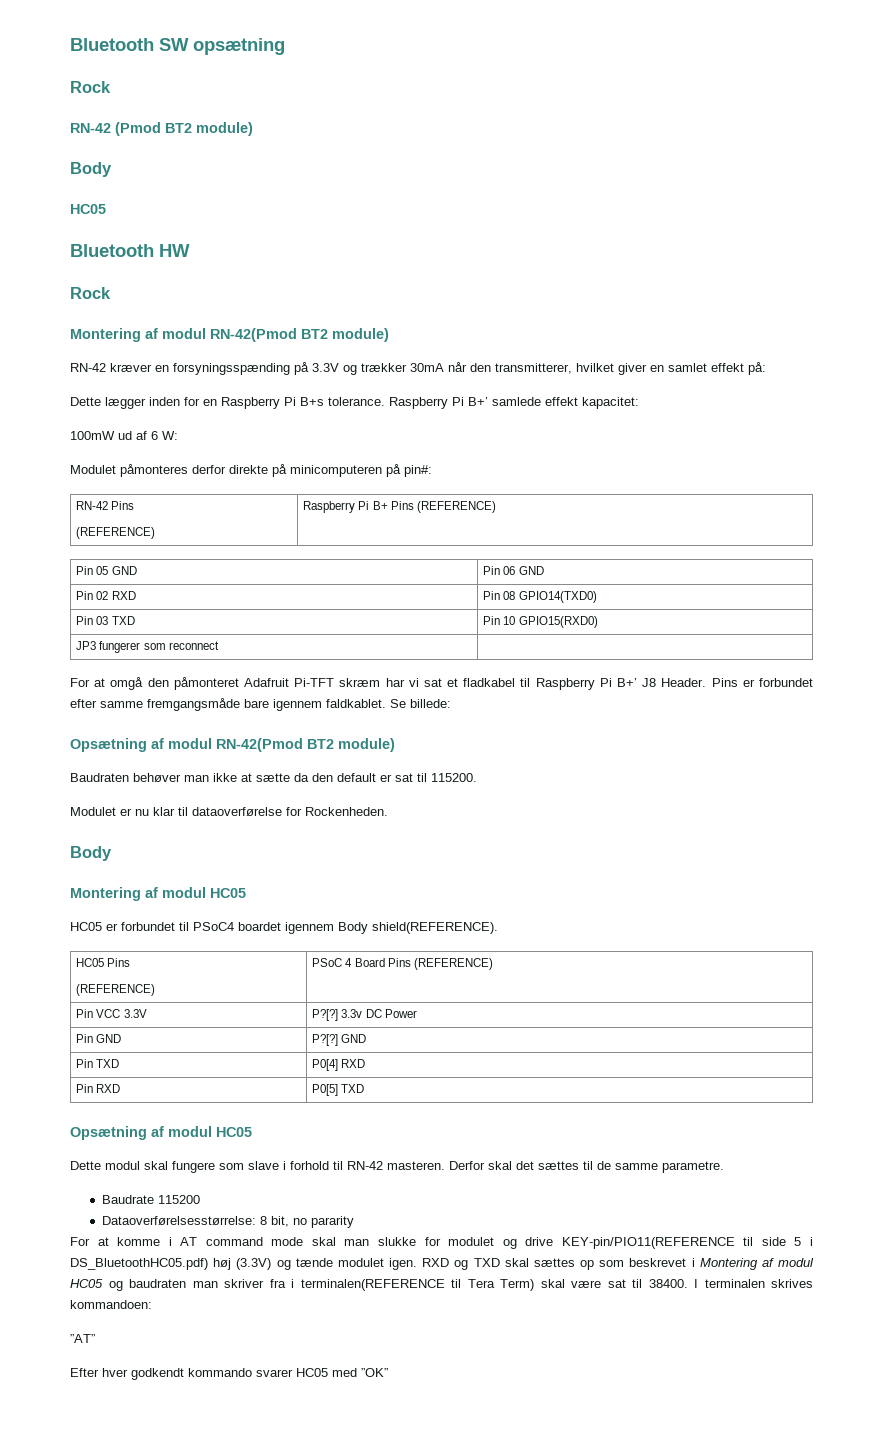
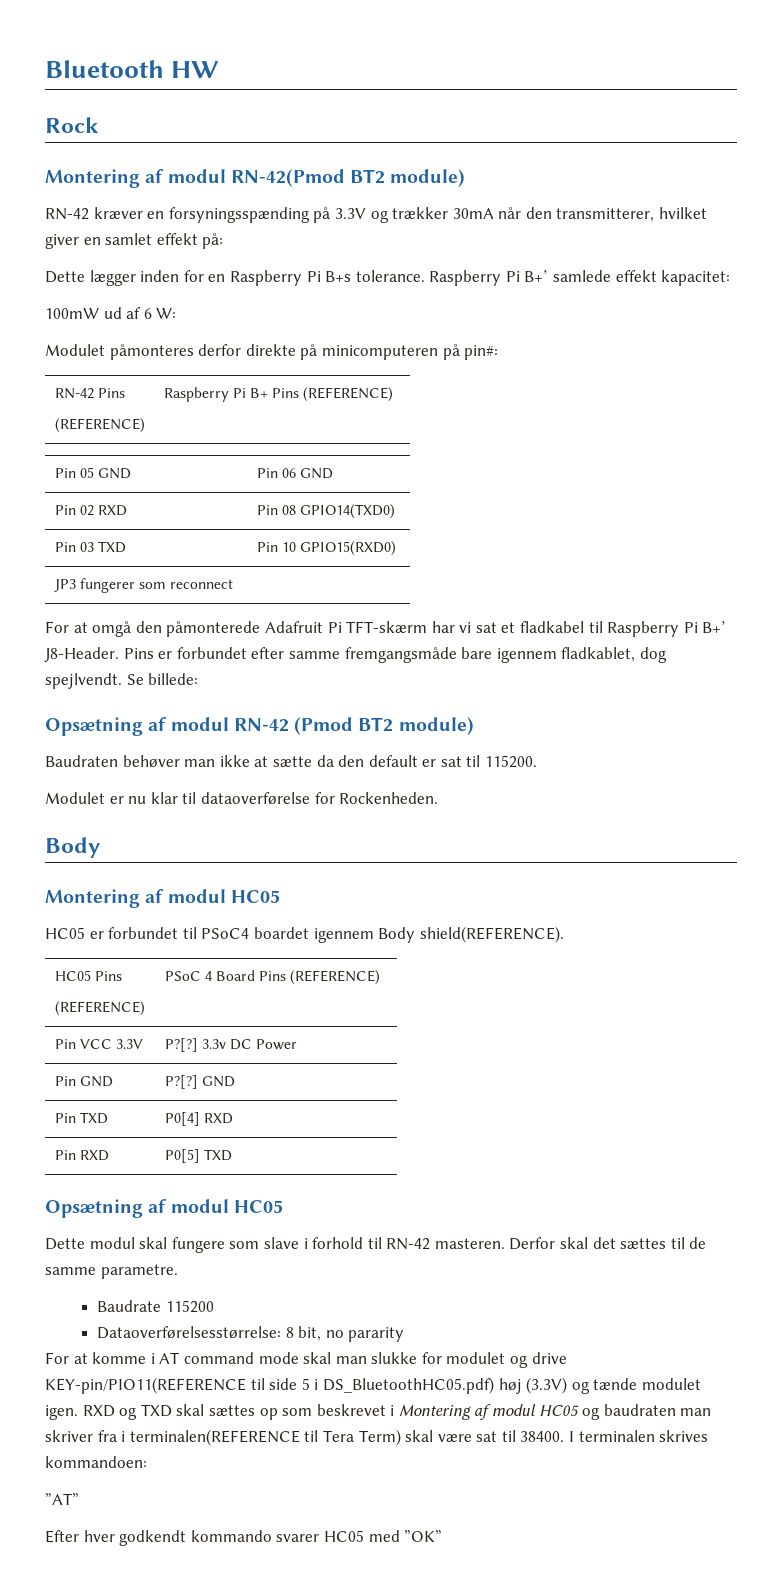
[70,38,285,55] [70,81,111,93] [70,122,253,136] [70,162,112,177] [70,204,106,214] [70,244,154,257] Bluetooth SW opsætning // Rock // RN-42 (Pmod BT2 module) // Body // HC05 // Bluetooth -> [45,60,164,78] Bluetooth
[173,677,381,690] påmonteret Adafruit Pi-TFT skræm -> [166,621,428,637] påmonterede Adafruit Pi TFT-skærm
[642,678,707,687] J8 Header. -> [44,647,119,662] J8-Header.
[326,699,386,708] faldkablet. -> [561,647,667,663] [45,673,122,689] fladkablet, dog spejlvendt.
[216,738,303,752] RN-42(Pmod -> [233,717,354,735] RN-42 (Pmod

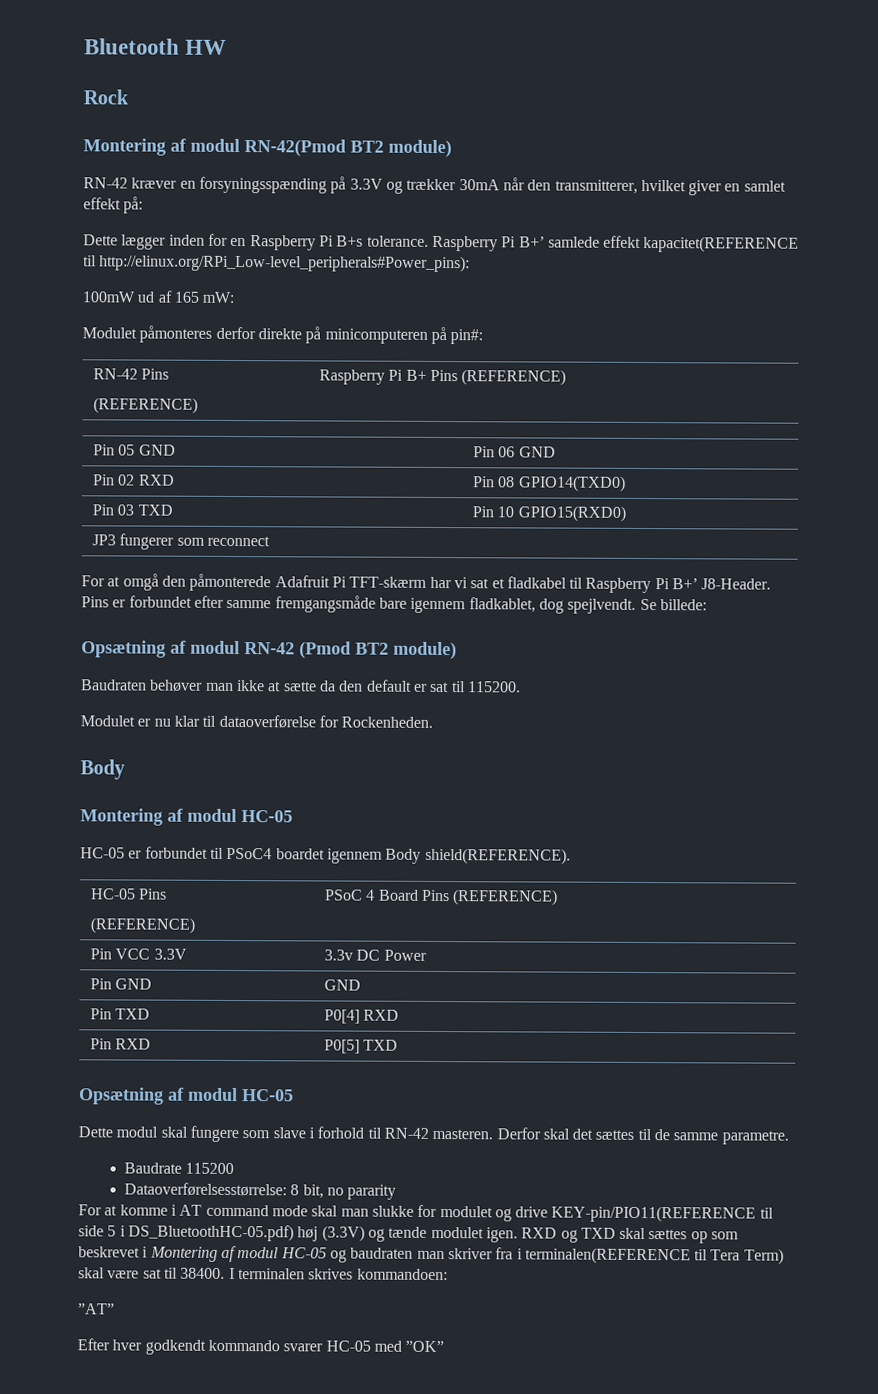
[661,270,731,286] kapacitet: -> [643,235,800,253] [83,254,471,273] kapacitet(REFERENCE til http://elinux.org/RPi_Low-level_peripherals#Power_pins):
[143,308,177,319] 6 W: -> [173,291,235,303] 165 mW:
[230,890,280,903] [45,927,85,939] HC05 // HC05 -> [241,810,293,823] [80,847,125,859] HC-05 // HC-05
[54,970,91,981] HC05 -> [91,888,137,900] HC-05
[164,1038,198,1052] P?[?] -> (187, 954) none
[164,1075,198,1089] P?[?] -> (153, 984) none
[233,1200,283,1213] HC05 -> [242,1089,294,1102] HC-05
[322,1377,494,1394] DS_BluetoothHC05.pdf) -> [127,1224,294,1242] DS_BluetoothHC-05.pdf)
[538,1405,579,1417] HC05 -> [280,1247,327,1259] HC-05
[323,1530,364,1542] HC05 -> [325,1340,371,1352] HC-05

